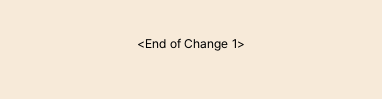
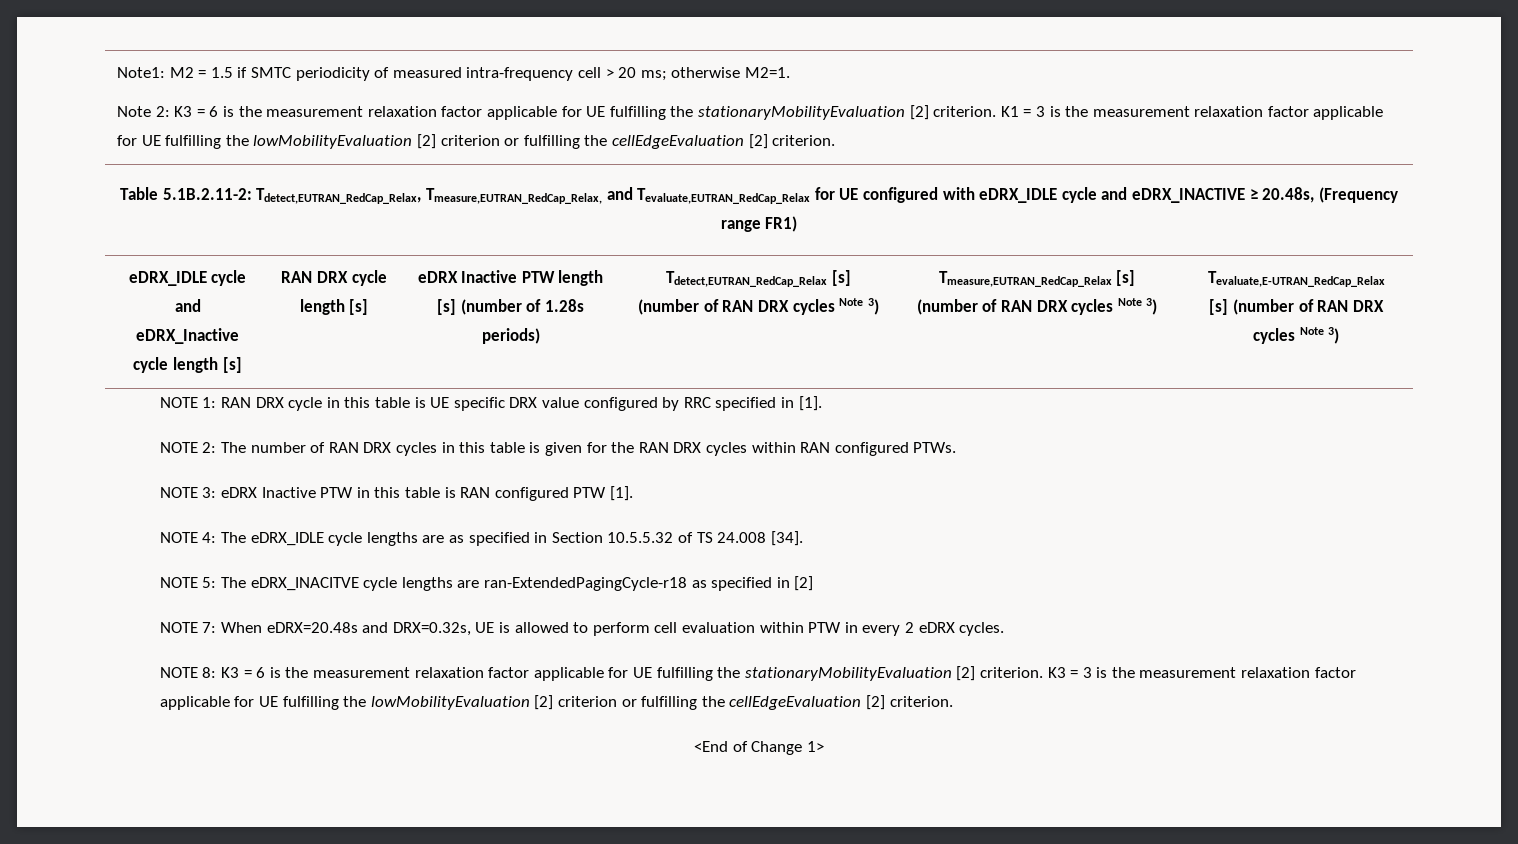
(137, 44) none -> [117,67,790,81] [117,105,1384,120] [117,134,836,149] [120,187,1398,204] [720,216,798,232] [128,270,247,286] [174,299,201,312] [136,328,239,344] [133,357,242,373] [281,270,387,286] [299,299,369,315] [417,270,604,286] [437,299,584,315] [481,328,540,344] [666,270,851,287] [638,298,879,315] [938,270,1136,287] [916,298,1158,315] [1207,271,1385,287] [1209,299,1384,315] [1252,327,1340,344] [159,396,822,411] [159,442,957,456] [159,486,633,501] [159,531,803,546] [159,576,814,591] [159,622,1005,636] [159,666,1356,681] [159,695,953,710] Note1: M2 = 1.5 if SMTC periodicity of measured intra-frequency cell > 20 ms; otherwise M2=1. // Note 2: K3 = 6 is the measurement relaxation factor applicable for UE fulfilling the stationaryMobilityEvaluation [2] criterion. K1 = 3 is the measurement relaxation factor applicable for UE fulfilling the lowMobilityEvaluation [2] criterion or fulfilling the cellEdgeEvaluation [2] criterion. // Table 5.1B.2.11-2: Tdetect,EUTRAN_RedCap_Relax, Tmeasure,EUTRAN_RedCap_Relax, and Tevaluate,EUTRAN_RedCap_Relax for UE configured with eDRX_IDLE cycle and eDRX_INACTIVE ≥ 20.48s, (Frequency range FR1) // eDRX_IDLE cycle and // eDRX_Inactive cycle length [s] | RAN DRX cycle length [s] | eDRX Inactive PTW length [s] (number of 1.28s periods) | Tdetect,EUTRAN_RedCap_Relax [s] (number of RAN DRX cycles Note 3) | Tmeasure,EUTRAN_RedCap_Relax [s] (number of RAN DRX cycles Note 3) | Tevaluate,E-UTRAN_RedCap_Relax // [s] (number of RAN DRX cycles Note 3) // NOTE 1: RAN DRX cycle in this table is UE specific DRX value configured by RRC specified in [1]. // NOTE 2: The number of RAN DRX cycles in this table is given for the RAN DRX cycles within RAN configured PTWs. // NOTE 3: eDRX Inactive PTW in this table is RAN configured PTW [1]. // NOTE 4: The eDRX_IDLE cycle lengths are as specified in Section 10.5.5.32 of TS 24.008 [34]. // NOTE 5: The eDRX_INACITVE cycle lengths are ran-ExtendedPagingCycle-r18 as specified in [2] // NOTE 7: When eDRX=20.48s and DRX=0.32s, UE is allowed to perform cell evaluation within PTW in every 2 eDRX cycles. // NOTE 8: K3 = 6 is the measurement relaxation factor applicable for UE fulfilling the stationaryMobilityEvaluation [2] criterion. K3 = 3 is the measurement relaxation factor applicable for UE fulfilling the lowMobilityEvaluation [2] criterion or fulfilling the cellEdgeEvaluation [2] criterion. //

